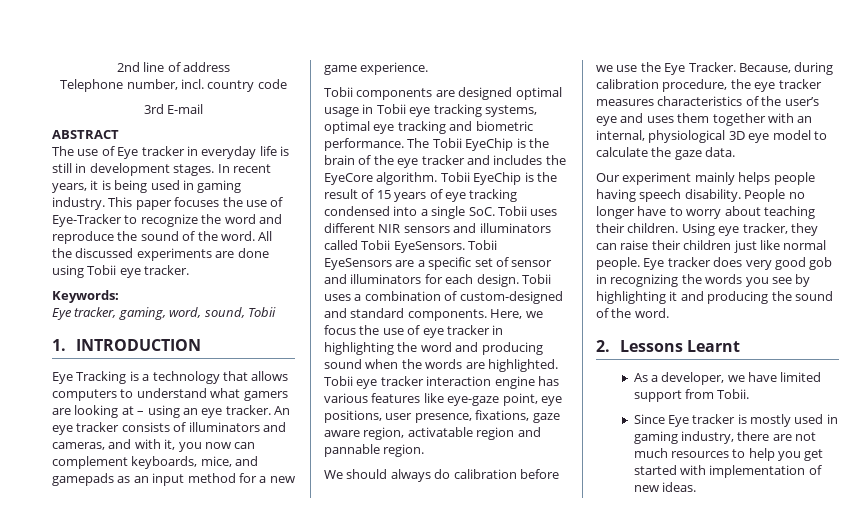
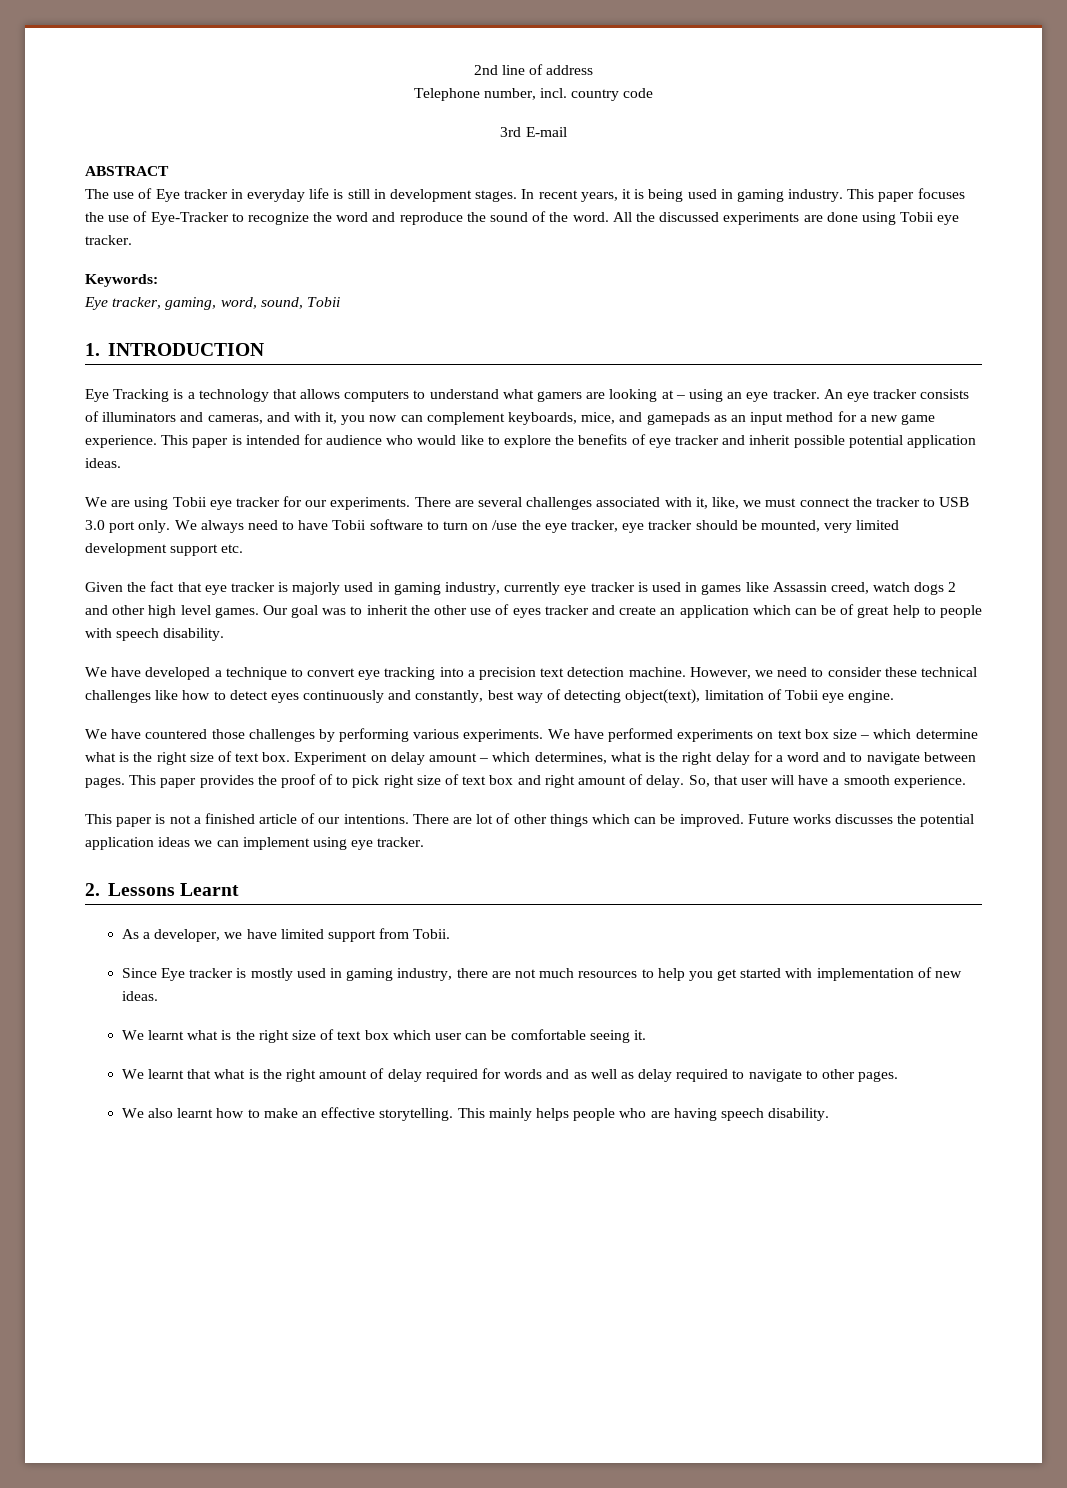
[324,87,562,100] [324,104,537,117] [324,121,533,134] [324,138,549,151] [324,155,566,168] [324,172,557,185] [324,189,518,202] [324,206,558,219] [324,223,551,233] [324,240,498,253] [324,257,553,270] [324,274,551,287] [324,291,563,304] [324,308,543,321] [324,325,504,338] [324,342,543,355] [324,359,558,372] [324,376,559,389] [324,393,562,406] [324,410,560,423] [324,427,541,440] [324,444,425,457] [324,469,559,482] [596,62,834,75] [596,79,822,92] [596,96,819,106] [596,113,813,126] [596,130,827,143] [596,147,736,160] [596,172,815,185] [596,189,805,202] [596,206,815,219] [596,223,818,236] [596,240,827,253] [596,257,833,270] [596,274,811,287] [596,291,833,304] [596,308,669,318] // Tobii components are designed optimal usage in Tobii eye tracking systems, optimal eye tracking and biometric performance. The Tobii EyeChip is the brain of the eye tracker and includes the EyeCore algorithm. Tobii EyeChip is the result of 15 years of eye tracking condensed into a single SoC. Tobii uses different NIR sensors and illuminators called Tobii EyeSensors. Tobii EyeSensors are a specific set of sensor and illuminators for each design. Tobii uses a combination of custom-designed and standard components. Here, we focus the use of eye tracker in highlighting the word and producing sound when the words are highlighted. Tobii eye tracker interaction engine has various features like eye-gaze point, eye positions, user presence, fixations, gaze aware region, activatable region and pannable region. // We should always do calibration before we use the Eye Tracker. Because, during calibration procedure, the eye tracker measures characteristics of the user’s eye and uses them together with an internal, physiological 3D eye model to calculate the gaze data. // Our experiment mainly helps people having speech disability. People no longer have to worry about teaching their children. Using eye tracker, they can raise their children just like normal people. Eye tracker does very good gob in recognizing the words you see by highlighting it and producing the sound of the word. -> [161,434,976,448] [85,458,121,468] [85,496,970,510] [85,519,900,533] [85,543,244,556] [85,581,957,595] [85,604,982,618] [85,628,225,641] [85,667,977,680] [85,689,895,704] [85,728,978,742] [85,751,976,765] [85,774,966,788] [85,813,975,827] [85,837,425,850] This paper is intended for audience who would like to explore the benefits of eye tracker and inherit possible potential application ideas. // We are using Tobii eye tracker for our experiments. There are several challenges associated with it, like, we must connect the tracker to USB 3.0 port only. We always need to have Tobii software to turn on /use the eye tracker, eye tracker should be mounted, very limited development support etc. // Given the fact that eye tracker is majorly used in gaming industry, currently eye tracker is used in games like Assassin creed, watch dogs 2 and other high level games. Our goal was to inherit the other use of eyes tracker and create an application which can be of great help to people with speech disability. // We have developed a technique to convert eye tracking into a precision text detection machine. However, we need to consider these technical challenges like how to detect eyes continuously and constantly, best way of detecting object(text), limitation of Tobii eye engine. // We have countered those challenges by performing various experiments. We have performed experiments on text box size – which determine what is the right size of text box. Experiment on delay amount – which determines, what is the right delay for a word and to navigate between pages. This paper provides the proof of to pick right size of text box and right amount of delay. So, that user will have a smooth experience. // This paper is not a finished article of our intentions. There are lot of other things which can be improved. Future works discusses the potential application ideas we can implement using eye tracker.
(696, 487) none -> [121,1029,646,1043] [121,1068,899,1082] [121,1107,830,1121] // We learnt what is the right size of text box which user can be comfortable seeing it. // We learnt that what is the right amount of delay required for words and as well as delay required to navigate to other pages. // We also learnt how to make an effective storytelling. This mainly helps people who are having speech disability.

